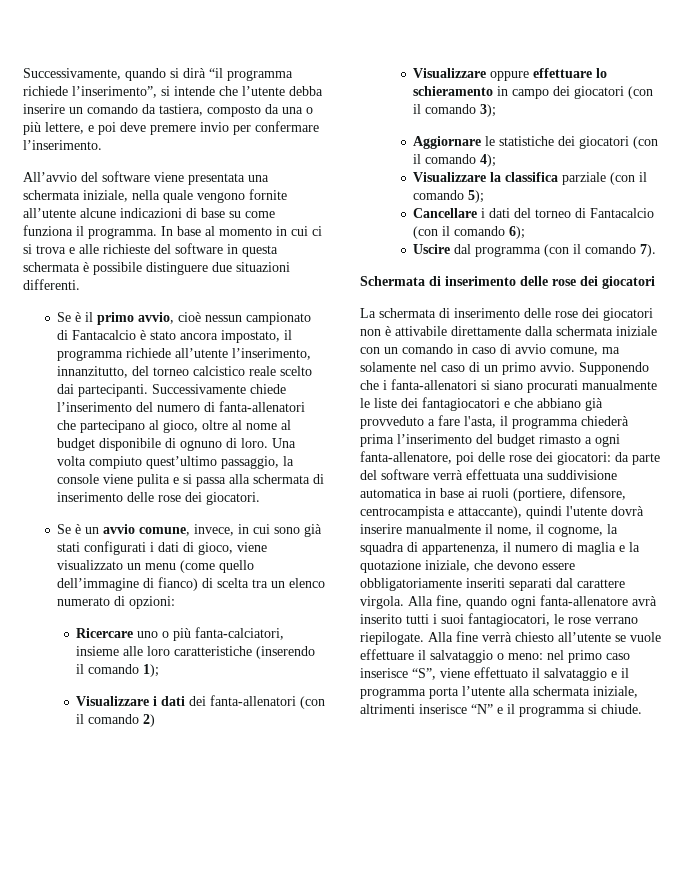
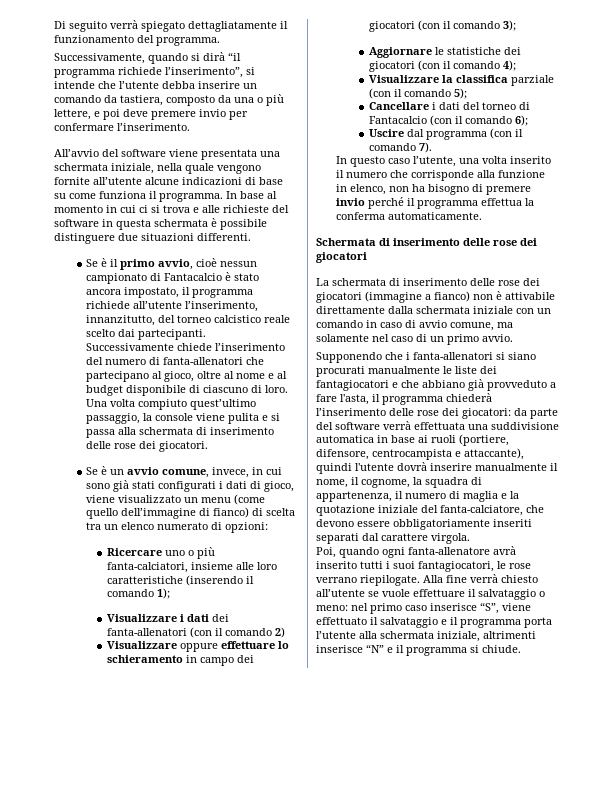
(23, 74) none -> [54,20,288,32] [54,35,220,46] Di seguito verrà spiegato dettagliatamente il funzionamento del programma. //
(278, 426) none -> [268,373,275,379] e
[180,440,223,451] ognuno -> [203,385,249,393] ciascuno
(657, 250) none -> [336,156,552,167] [336,170,546,181] [336,184,532,195] [336,197,535,209] [336,212,483,220] // In questo caso l’utente, una volta inserito il numero che corrisponde alla funzione in elenco, non ha bisogno di premere invio perché il programma effettua la conferma automaticamente.
(653, 314) none -> [365,291,470,303] (immagine a fianco)
(575, 367) none -> (513, 338) //
[360,434,620,447] [360,451,474,465] prima l’inserimento del budget rimasto a ogni fanta-allenatore, poi -> [316,408,386,416] l’inserimento
[425,560,470,572] iniziale, -> [378,505,523,516] iniziale del fanta-calciatore,
[408,595,462,608] Alla fine, -> [316,547,336,558] // Poi,

